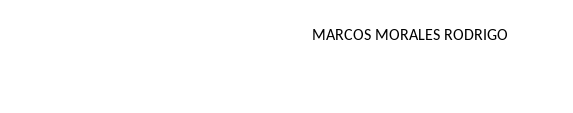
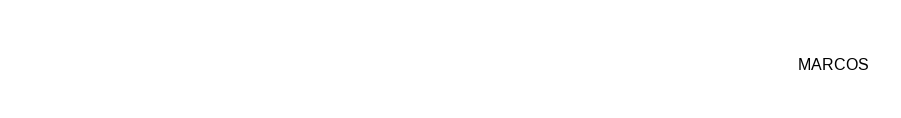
[374,29,508,40] MORALES RODRIGO -> (869, 64) none

